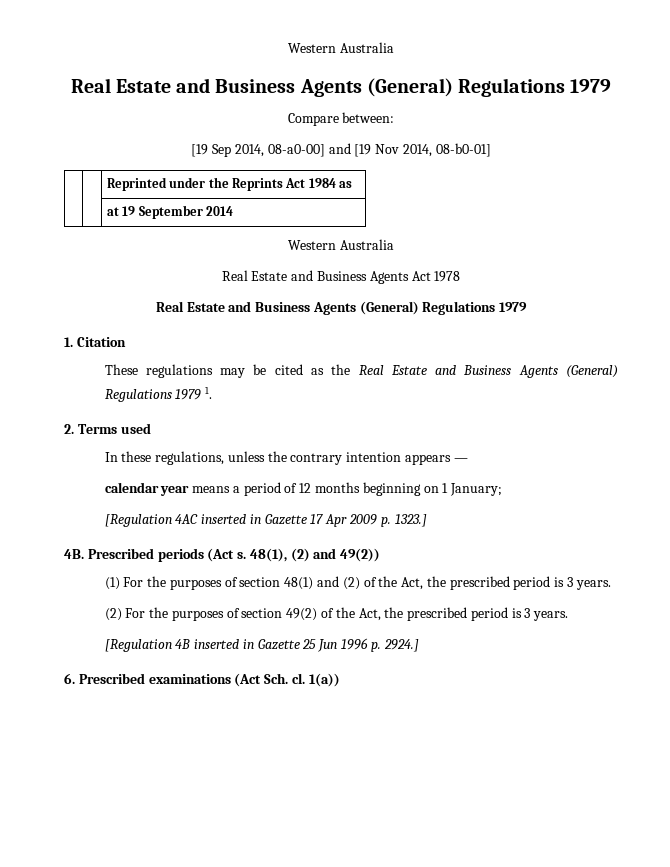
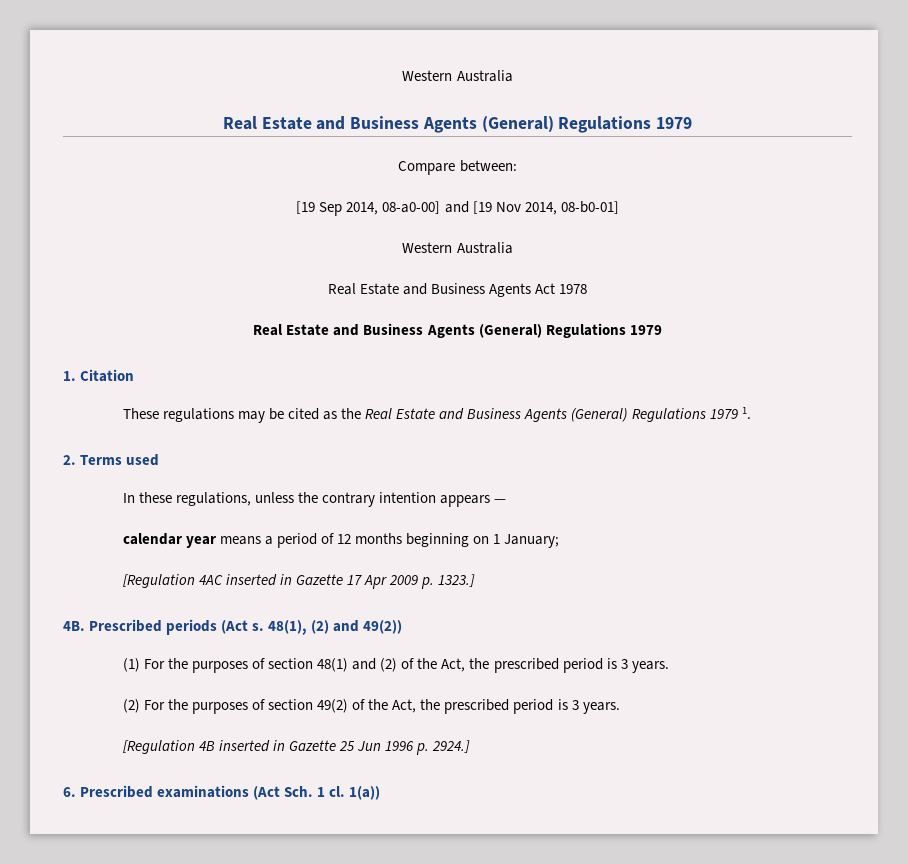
[106,177,353,191] [106,205,234,219] // | | Reprinted under the Reprints Act 1984 as // | | at 19 September 2014 -> (619, 207) none
(289, 678) none -> [317,787,326,797] 1

